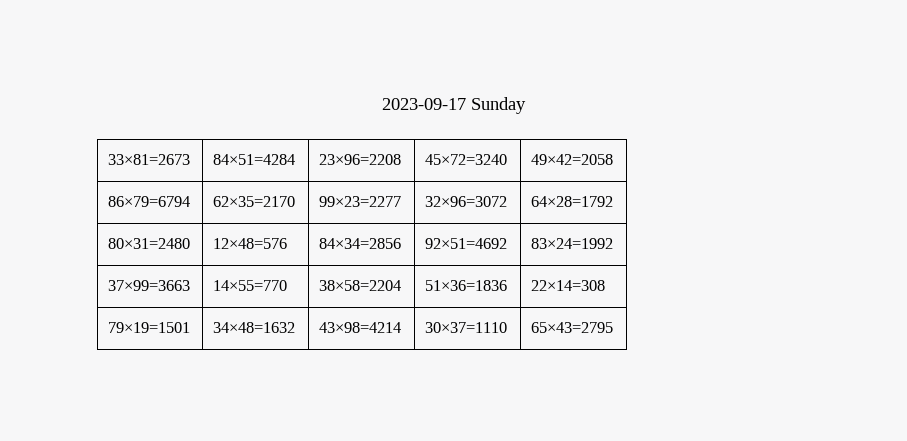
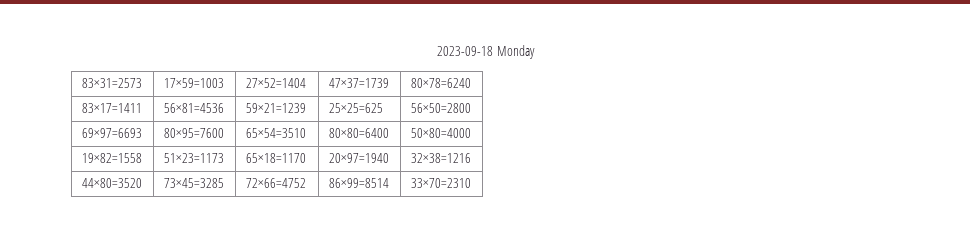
[382,97,526,114] [108,154,191,165] [213,154,296,165] [319,154,402,165] [425,154,508,165] [531,154,614,165] [108,196,191,207] [213,196,296,207] [319,196,402,207] [425,196,508,207] [531,196,614,207] [108,238,191,249] [213,238,288,249] [319,238,402,249] [425,238,508,249] [531,238,614,249] [108,280,191,291] [213,280,288,291] [319,280,402,291] [425,280,508,291] [531,280,606,291] [108,322,191,333] [213,322,296,333] [319,322,402,333] [425,322,508,333] [531,322,614,333] 2023-09-17 Sunday // 33×81=2673 | 84×51=4284 | 23×96=2208 | 45×72=3240 | 49×42=2058 // 86×79=6794 | 62×35=2170 | 99×23=2277 | 32×96=3072 | 64×28=1792 // 80×31=2480 | 12×48=576 | 84×34=2856 | 92×51=4692 | 83×24=1992 // 37×99=3663 | 14×55=770 | 38×58=2204 | 51×36=1836 | 22×14=308 // 79×19=1501 | 34×48=1632 | 43×98=4214 | 30×37=1110 | 65×43=2795 -> [437,45,535,59] [81,78,142,88] [163,78,224,88] [245,78,306,88] [328,78,389,88] [410,78,471,88] [81,103,142,113] [163,103,224,113] [245,103,306,113] [328,103,383,113] [410,103,471,113] [81,128,142,138] [163,128,224,138] [245,128,306,138] [328,128,389,138] [410,128,471,138] [81,153,142,163] [163,153,224,163] [245,153,306,163] [328,153,389,163] [410,153,471,163] [81,178,142,188] [163,178,224,188] [245,178,306,188] [328,178,389,188] [410,178,471,188] 2023-09-18 Monday // 83×31=2573 | 17×59=1003 | 27×52=1404 | 47×37=1739 | 80×78=6240 // 83×17=1411 | 56×81=4536 | 59×21=1239 | 25×25=625 | 56×50=2800 // 69×97=6693 | 80×95=7600 | 65×54=3510 | 80×80=6400 | 50×80=4000 // 19×82=1558 | 51×23=1173 | 65×18=1170 | 20×97=1940 | 32×38=1216 // 44×80=3520 | 73×45=3285 | 72×66=4752 | 86×99=8514 | 33×70=2310

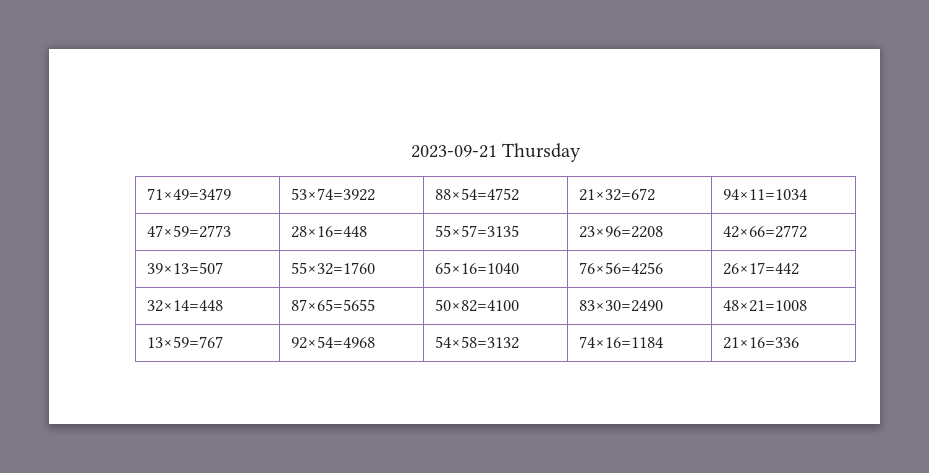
[437,45,535,59] [81,78,142,88] [163,78,224,88] [245,78,306,88] [328,78,389,88] [410,78,471,88] [81,103,142,113] [163,103,224,113] [245,103,306,113] [328,103,383,113] [410,103,471,113] [81,128,142,138] [163,128,224,138] [245,128,306,138] [328,128,389,138] [410,128,471,138] [81,153,142,163] [163,153,224,163] [245,153,306,163] [328,153,389,163] [410,153,471,163] [81,178,142,188] [163,178,224,188] [245,178,306,188] [328,178,389,188] [410,178,471,188] 2023-09-18 Monday // 83×31=2573 | 17×59=1003 | 27×52=1404 | 47×37=1739 | 80×78=6240 // 83×17=1411 | 56×81=4536 | 59×21=1239 | 25×25=625 | 56×50=2800 // 69×97=6693 | 80×95=7600 | 65×54=3510 | 80×80=6400 | 50×80=4000 // 19×82=1558 | 51×23=1173 | 65×18=1170 | 20×97=1940 | 32×38=1216 // 44×80=3520 | 73×45=3285 | 72×66=4752 | 86×99=8514 | 33×70=2310 -> [410,143,582,162] [147,188,232,200] [291,188,376,201] [435,188,520,201] [579,188,656,201] [723,189,808,200] [147,225,232,238] [291,226,368,238] [435,225,520,237] [579,226,664,238] [723,225,808,238] [147,262,224,274] [291,262,376,275] [435,262,520,274] [579,262,664,275] [723,262,800,275] [147,300,224,312] [291,299,376,311] [435,299,520,312] [579,300,664,312] [723,300,808,312] [147,336,224,348] [291,336,376,349] [435,336,520,349] [579,336,664,348] [723,337,800,349] 2023-09-21 Thursday // 71×49=3479 | 53×74=3922 | 88×54=4752 | 21×32=672 | 94×11=1034 // 47×59=2773 | 28×16=448 | 55×57=3135 | 23×96=2208 | 42×66=2772 // 39×13=507 | 55×32=1760 | 65×16=1040 | 76×56=4256 | 26×17=442 // 32×14=448 | 87×65=5655 | 50×82=4100 | 83×30=2490 | 48×21=1008 // 13×59=767 | 92×54=4968 | 54×58=3132 | 74×16=1184 | 21×16=336

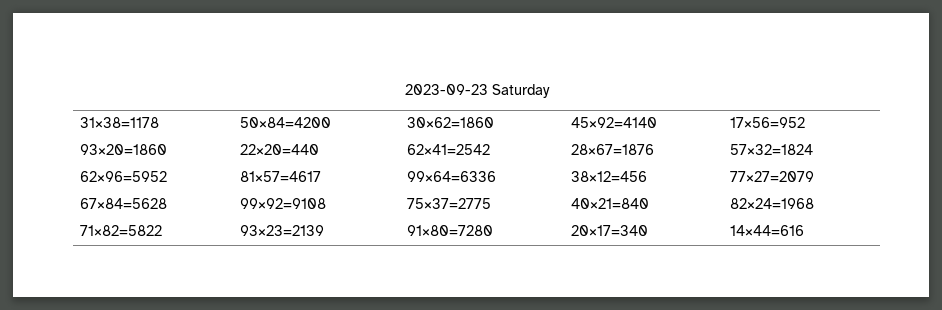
[410,143,582,162] [147,188,232,200] [291,188,376,201] [435,188,520,201] [579,188,656,201] [723,189,808,200] [147,225,232,238] [291,226,368,238] [435,225,520,237] [579,226,664,238] [723,225,808,238] [147,262,224,274] [291,262,376,275] [435,262,520,274] [579,262,664,275] [723,262,800,275] [147,300,224,312] [291,299,376,311] [435,299,520,312] [579,300,664,312] [723,300,808,312] [147,336,224,348] [291,336,376,349] [435,336,520,349] [579,336,664,348] [723,337,800,349] 2023-09-21 Thursday // 71×49=3479 | 53×74=3922 | 88×54=4752 | 21×32=672 | 94×11=1034 // 47×59=2773 | 28×16=448 | 55×57=3135 | 23×96=2208 | 42×66=2772 // 39×13=507 | 55×32=1760 | 65×16=1040 | 76×56=4256 | 26×17=442 // 32×14=448 | 87×65=5655 | 50×82=4100 | 83×30=2490 | 48×21=1008 // 13×59=767 | 92×54=4968 | 54×58=3132 | 74×16=1184 | 21×16=336 -> [404,84,550,98] [79,117,159,128] [239,117,331,128] [406,117,494,128] [570,117,657,128] [729,117,805,128] [79,144,167,155] [239,144,319,155] [406,144,490,155] [570,144,654,155] [729,144,813,155] [79,171,167,182] [239,171,321,182] [406,171,496,182] [570,171,647,182] [729,171,814,182] [79,198,167,209] [239,198,326,209] [406,198,491,209] [570,198,649,209] [729,198,814,209] [79,225,162,236] [239,225,324,236] [406,225,493,236] [570,225,648,236] [729,225,804,236] 2023-09-23 Saturday // 31×38=1178 | 50×84=4200 | 30×62=1860 | 45×92=4140 | 17×56=952 // 93×20=1860 | 22×20=440 | 62×41=2542 | 28×67=1876 | 57×32=1824 // 62×96=5952 | 81×57=4617 | 99×64=6336 | 38×12=456 | 77×27=2079 // 67×84=5628 | 99×92=9108 | 75×37=2775 | 40×21=840 | 82×24=1968 // 71×82=5822 | 93×23=2139 | 91×80=7280 | 20×17=340 | 14×44=616

